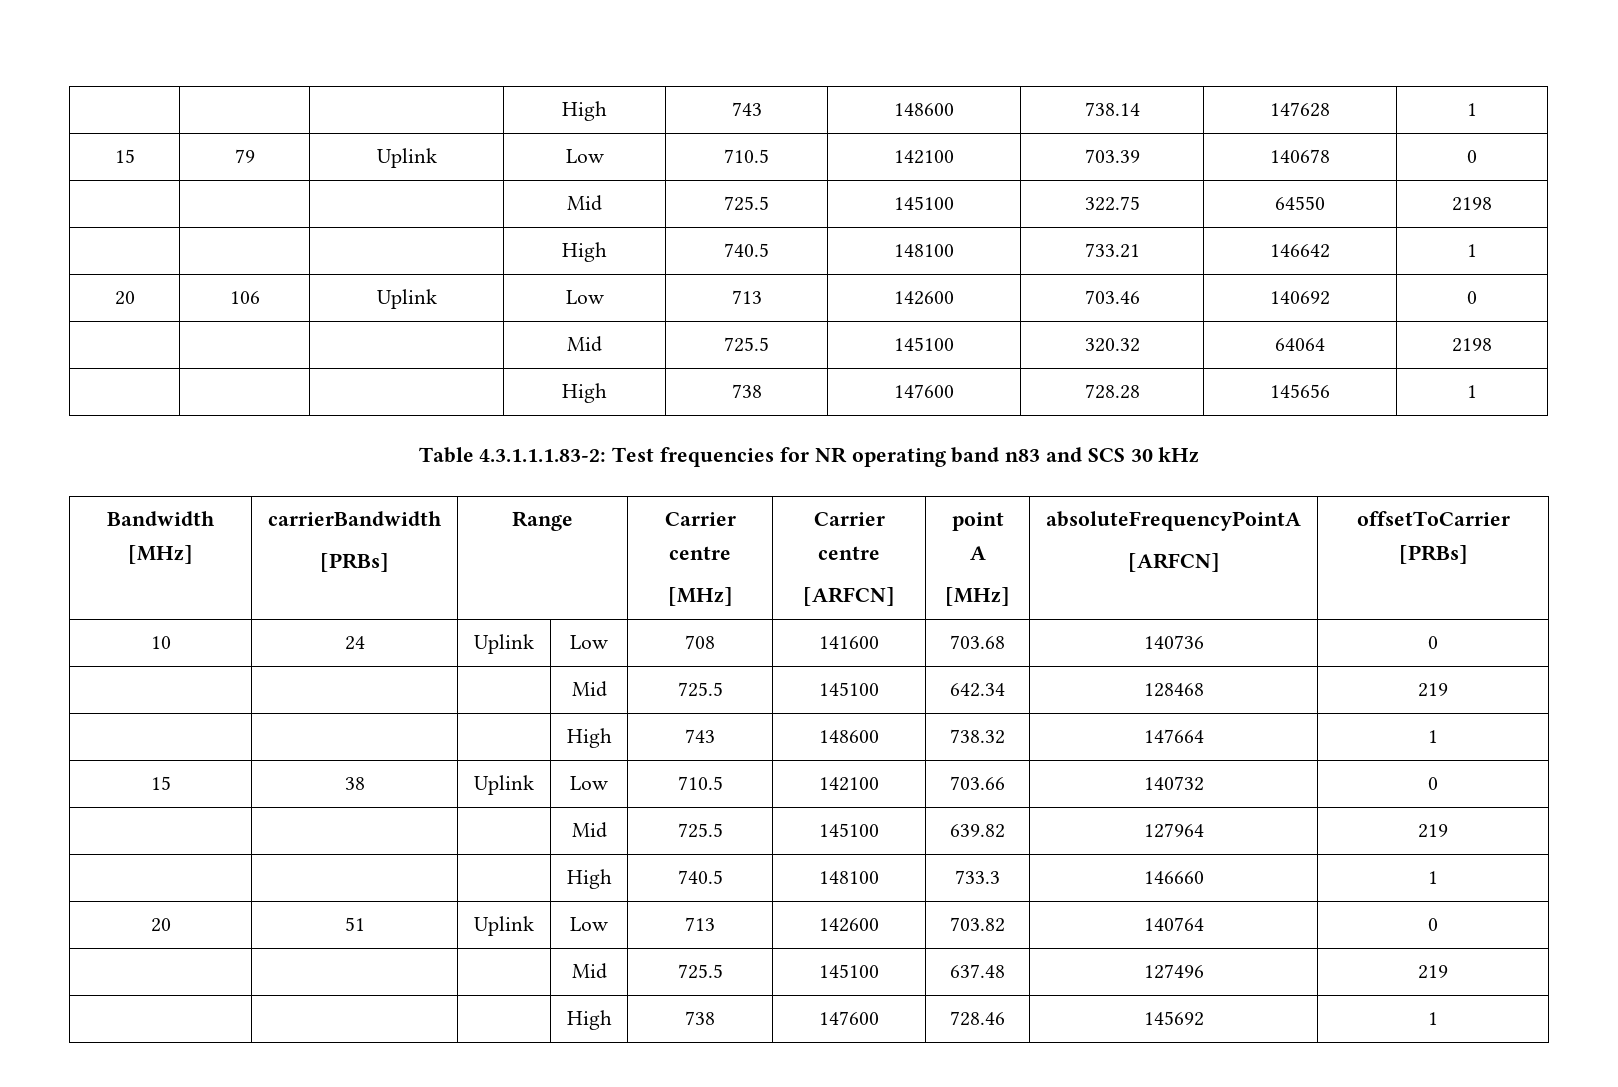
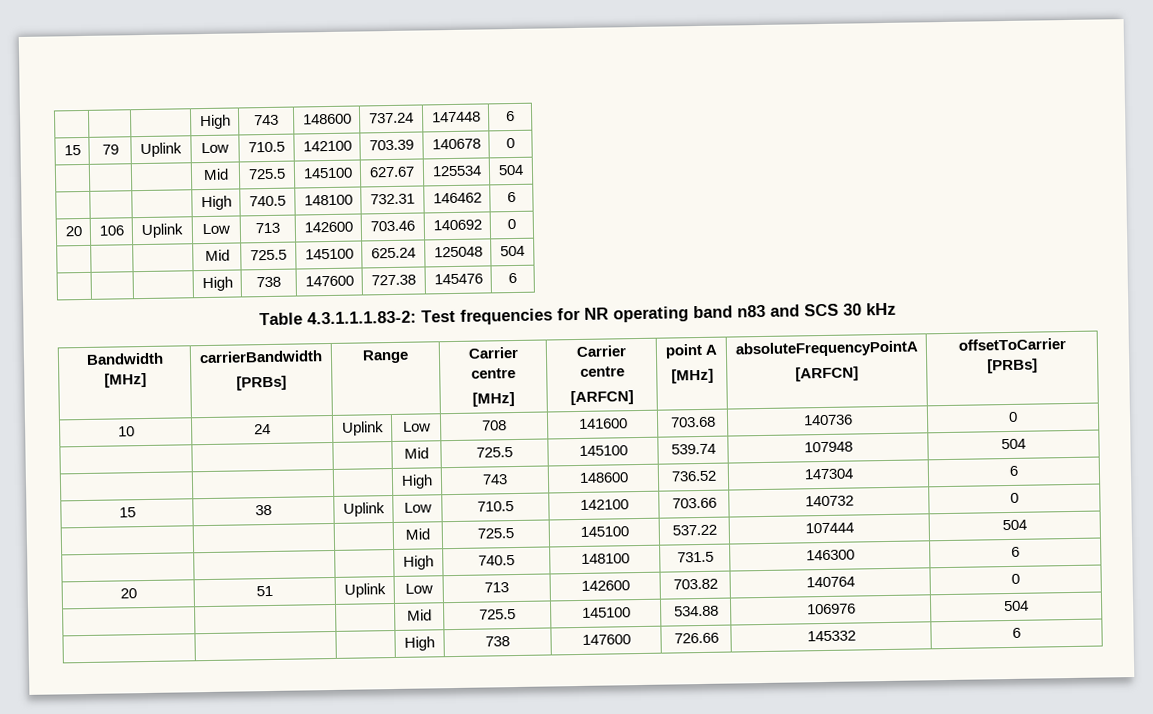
[562,101,607,121] [731,102,762,116] [894,103,954,116] [1084,102,1140,116] [1270,102,1330,117] [1467,103,1477,116] | | | High | 743 | 148600 | 738.14 | 147628 | 1 -> [199,114,231,130] [254,114,279,126] [302,113,352,125] [369,112,414,124] [431,111,481,123] [505,110,515,122] | | | High | 743 | 148600 | 737.24 | 147448 | 6
[1084,196,1140,211] [1275,196,1325,210] [1452,197,1492,211] [562,242,607,262] [724,243,769,257] [894,244,954,257] [1084,243,1140,258] [1270,244,1330,258] [1467,244,1477,257] 322.75 | 64550 | 2198 // | | | High | 740.5 | 148100 | 733.21 | 146642 | 1 -> [369,166,415,178] [431,165,482,177] [498,164,524,176] [200,195,232,211] [249,195,286,207] [303,194,353,206] [370,193,415,205] [432,192,482,204] [507,191,516,203] 627.67 | 125534 | 504 // | | | High | 740.5 | 148100 | 732.31 | 146462 | 6
[1084,338,1140,352] [1275,338,1325,351] [1452,338,1492,352] [562,383,607,403] [731,384,762,398] [894,384,954,398] [1084,384,1140,399] [1270,384,1330,398] [1467,385,1477,398] 320.32 | 64064 | 2198 // | | | High | 738 | 147600 | 728.28 | 145656 | 1 -> [371,247,416,259] [433,246,483,258] [500,245,525,257] [201,276,233,292] [256,276,281,288] [304,275,354,287] [371,274,416,286] [433,273,483,285] [508,272,517,284] 625.24 | 125048 | 504 // | | | High | 738 | 147600 | 727.38 | 145476 | 6
[950,683,1005,697] [1143,683,1204,697] [1418,683,1448,697] [566,728,612,748] [685,729,715,743] [819,730,879,743] [950,729,1005,744] [1143,729,1204,743] [1428,730,1438,743] 642.34 | 128468 | 219 // | | | High | 743 | 148600 | 738.32 | 147664 | 1 -> [670,443,716,455] [803,441,853,453] [1001,438,1026,450] [401,474,433,489] [482,474,508,485] [578,472,629,483] [670,470,717,482] [803,468,854,480] [1009,465,1018,476] 539.74 | 107948 | 504 // | | | High | 743 | 148600 | 736.52 | 147304 | 6
[950,824,1005,838] [1143,823,1204,838] [1418,824,1448,838] [566,869,612,889] [677,870,723,884] [819,871,879,884] [955,870,1000,884] [1143,871,1204,884] [1428,871,1438,884] 639.82 | 127964 | 219 // | | | High | 740.5 | 148100 | 733.3 | 146660 | 1 -> [671,524,717,536] [804,522,854,534] [1002,519,1027,531] [403,555,434,570] [478,555,515,566] [580,553,630,564] [676,551,714,563] [805,549,855,561] [1011,546,1020,557] 537.22 | 107444 | 504 // | | | High | 740.5 | 148100 | 731.5 | 146300 | 6
[950,964,1005,978] [1143,964,1204,979] [1418,965,1448,979] [566,1010,612,1030] [685,1011,715,1025] [819,1011,879,1025] [950,1011,1005,1026] [1143,1011,1204,1026] [1428,1012,1438,1025] 637.48 | 127496 | 219 // | | | High | 738 | 147600 | 728.46 | 145692 | 1 -> [673,605,719,617] [806,603,856,615] [1004,600,1029,612] [404,636,435,651] [485,636,510,647] [581,634,631,645] [673,632,719,644] [806,630,856,642] [1012,627,1021,638] 534.88 | 106976 | 504 // | | | High | 738 | 147600 | 726.66 | 145332 | 6

